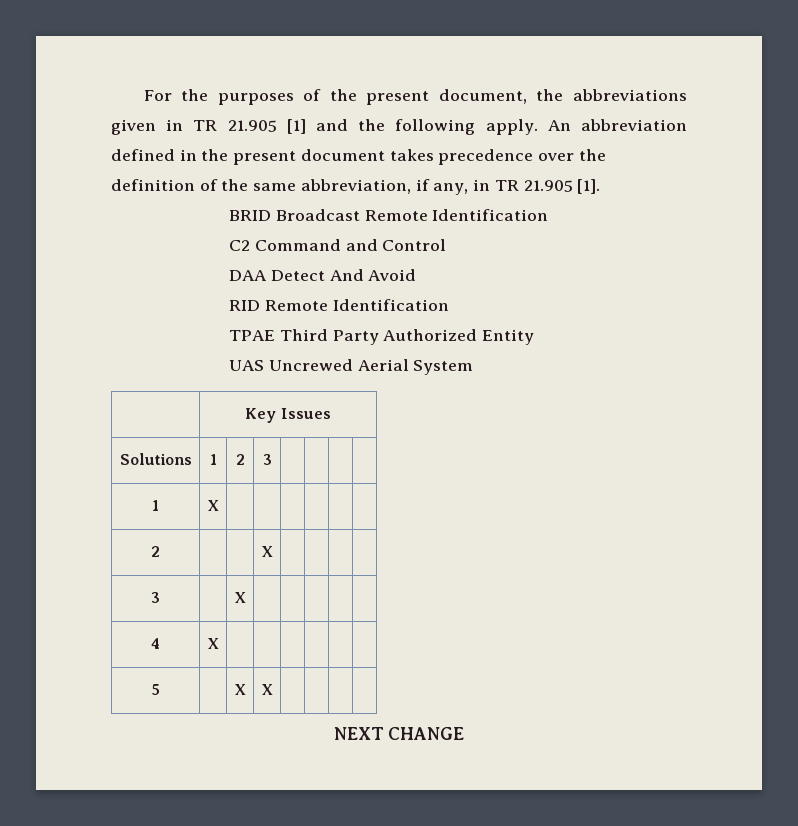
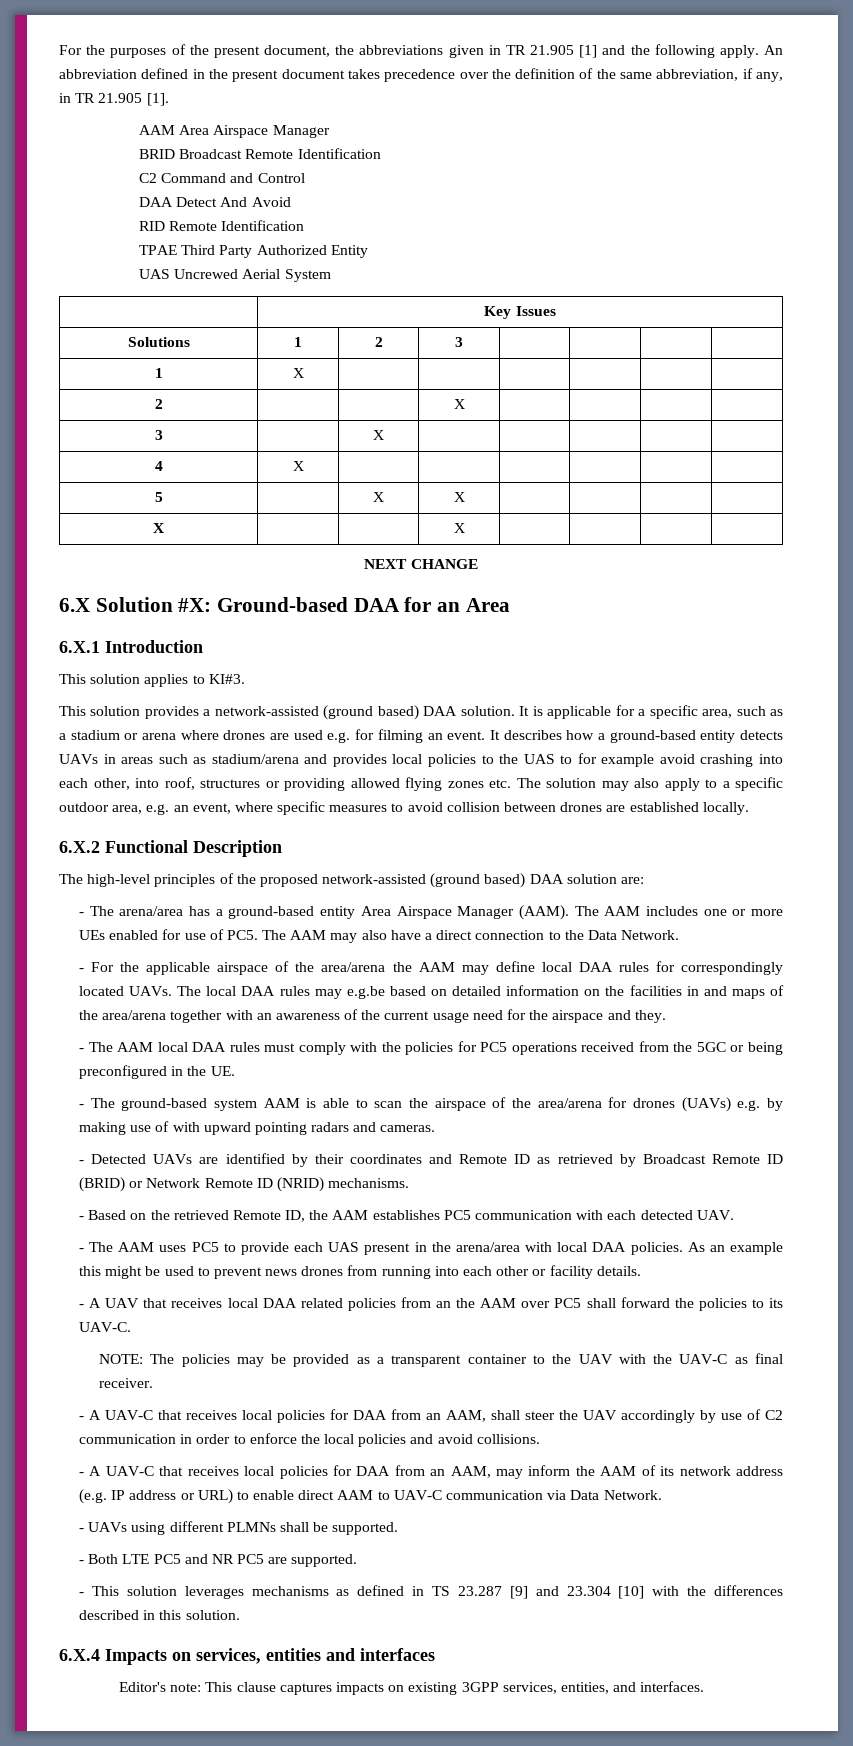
(601, 186) none -> [139,125,330,138] // AAM Area Airspace Manager
(273, 689) none -> [153,523,165,533] [453,523,465,533] // X | | | X | | | |
(465, 733) none -> [59,597,510,612] [59,640,203,653] [59,674,245,687] [59,705,784,720] [59,729,784,743] [59,753,783,767] [59,777,783,791] [59,801,749,815] [59,840,282,857] [59,873,645,888] [79,905,784,920] [79,929,680,943] [79,961,784,975] [79,985,784,999] [79,1009,666,1023] [79,1041,783,1055] [79,1065,235,1079] [79,1097,783,1112] [79,1121,436,1135] [79,1153,784,1167] [79,1177,410,1192] [79,1210,734,1222] [79,1242,783,1255] [79,1265,641,1279] [79,1297,783,1311] [79,1322,132,1332] [99,1353,784,1367] [99,1378,154,1388] [79,1409,783,1423] [79,1433,540,1447] [79,1465,784,1479] [79,1489,662,1504] [79,1521,399,1535] [79,1554,358,1567] [79,1585,784,1599] [79,1610,240,1620] [59,1648,435,1665] [119,1681,705,1695] // 6.X Solution #X: Ground-based DAA for an Area // 6.X.1 Introduction // This solution applies to KI#3. // This solution provides a network-assisted (ground based) DAA solution. It is applicable for a specific area, such as a stadium or arena where drones are used e.g. for filming an event. It describes how a ground-based entity detects UAVs in areas such as stadium/arena and provides local policies to the UAS to for example avoid crashing into each other, into roof, structures or providing allowed flying zones etc. The solution may also apply to a specific outdoor area, e.g. an event, where specific measures to avoid collision between drones are established locally. // 6.X.2 Functional Description // The high-level principles of the proposed network-assisted (ground based) DAA solution are: // - The arena/area has a ground-based entity Area Airspace Manager (AAM). The AAM includes one or more UEs enabled for use of PC5. The AAM may also have a direct connection to the Data Network. // - For the applicable airspace of the area/arena the AAM may define local DAA rules for correspondingly located UAVs. The local DAA rules may e.g.be based on detailed information on the facilities in and maps of the area/arena together with an awareness of the current usage need for the airspace and they. // - The AAM local DAA rules must comply with the policies for PC5 operations received from the 5GC or being preconfigured in the UE. // - The ground-based system AAM is able to scan the airspace of the area/arena for drones (UAVs) e.g. by making use of with upward pointing radars and cameras. // - Detected UAVs are identified by their coordinates and Remote ID as retrieved by Broadcast Remote ID (BRID) or Network Remote ID (NRID) mechanisms. // - Based on the retrieved Remote ID, the AAM establishes PC5 communication with each detected UAV. // - The AAM uses PC5 to provide each UAS present in the arena/area with local DAA policies. As an example this might be used to prevent news drones from running into each other or facility details. // - A UAV that receives local DAA related policies from an the AAM over PC5 shall forward the policies to its UAV-C. // NOTE: The policies may be provided as a transparent container to the UAV with the UAV-C as final receiver. // - A UAV-C that receives local policies for DAA from an AAM, shall steer the UAV accordingly by use of C2 communication in order to enforce the local policies and avoid collisions. // - A UAV-C that receives local policies for DAA from an AAM, may inform the AAM of its network address (e.g. IP address or URL) to enable direct AAM to UAV-C communication via Data Network. // - UAVs using different PLMNs shall be supported. // - Both LTE PC5 and NR PC5 are supported. // - This solution leverages mechanisms as defined in TS 23.287 [9] and 23.304 [10] with the differences described in this solution. // 6.X.4 Impacts on services, entities and interfaces // Editor's note: This clause captures impacts on existing 3GPP services, entities, and interfaces.

